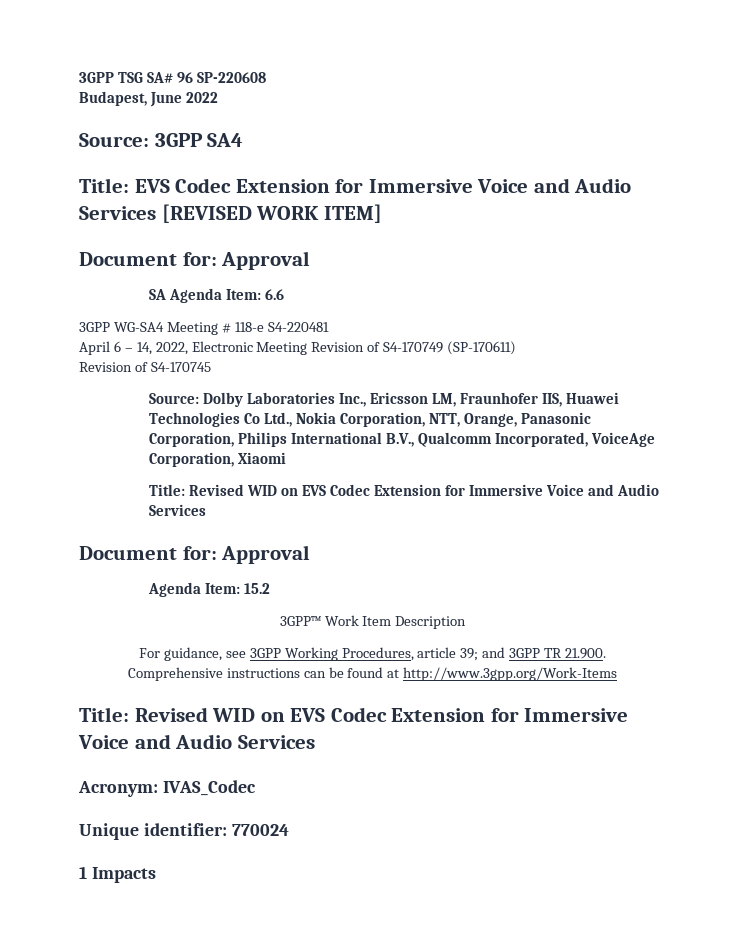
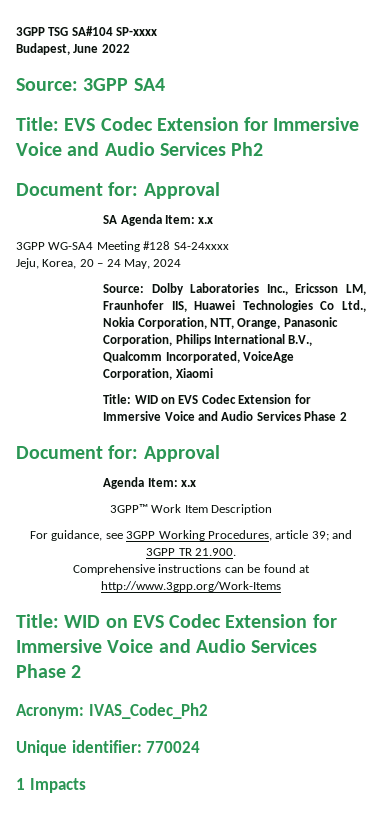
[146,72,266,83] SA# 96 SP-220608 -> [71,26,158,36] SA#104 SP-xxxx
[161,204,382,223] [REVISED WORK ITEM] -> [231,142,264,156] Ph2
[265,289,285,300] 6.6 -> [198,217,214,224] x.x
[221,322,329,333] [79,341,517,355] [79,362,211,372] # 118-e S4-220481 // April 6 – 14, 2022, Electronic Meeting Revision of S4-170749 (SP-170611) // Revision of S4-170745 -> [143,241,229,250] [16,258,182,269] #128 S4-24xxxx // Jeju, Korea, 20 – 24 May, 2024
[189,484,245,496] Revised -> (132, 399) none
(207, 510) none -> [304,411,347,421] Phase 2
[244,583,271,594] 15.2 -> [181,480,197,487] x.x
[134,707,208,722] Revised -> (59, 621) none
(315, 742) none -> [16,664,82,678] Phase 2
[162,780,256,796] IVAS_Codec -> [88,703,208,719] IVAS_Codec_Ph2

